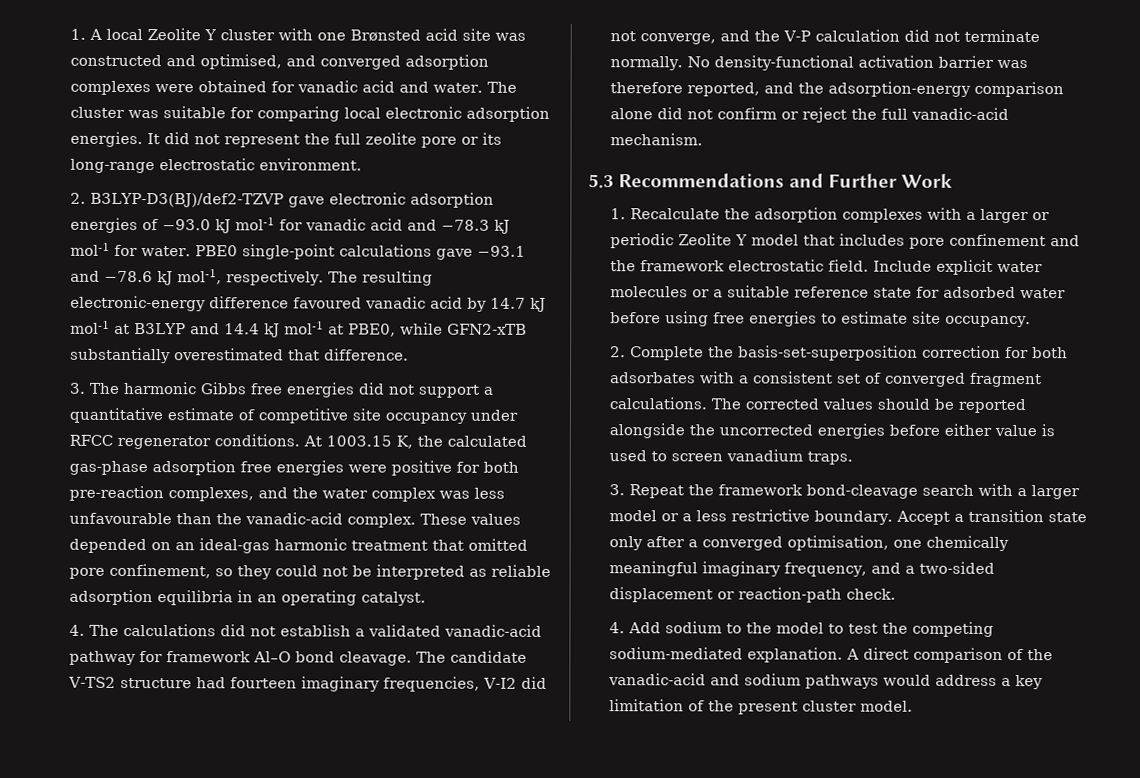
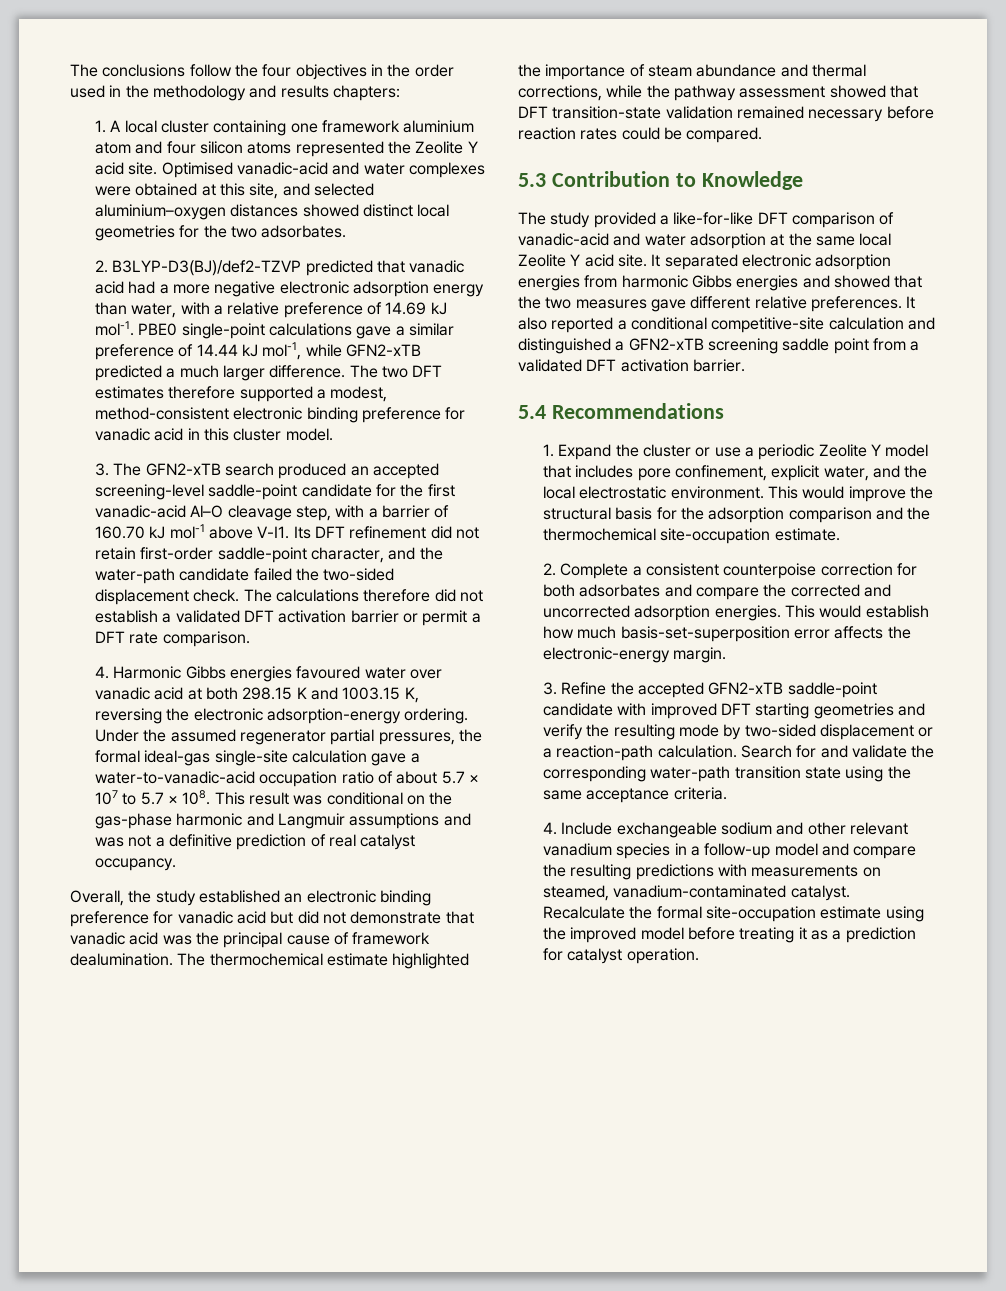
[70,28,527,42] [70,54,490,70] [70,80,518,96] [70,106,551,122] [70,131,503,148] [70,158,363,174] [70,192,495,208] [70,217,511,234] [70,242,527,260] [70,269,434,286] [70,295,547,312] [70,320,528,338] [70,347,410,364] [69,381,495,398] [69,407,519,424] [69,434,528,450] [69,460,520,476] [69,485,506,502] [69,512,522,528] [69,538,529,554] [69,563,552,580] [69,589,427,606] [69,624,86,636] 1. A local Zeolite Y cluster with one Brønsted acid site was constructed and optimised, and converged adsorption complexes were obtained for vanadic acid and water. The cluster was suitable for comparing local electronic adsorption energies. It did not represent the full zeolite pore or its long-range electrostatic environment. // 2. B3LYP-D3(BJ)/def2-TZVP gave electronic adsorption energies of −93.0 kJ mol-1 for vanadic acid and −78.3 kJ mol-1 for water. PBE0 single-point calculations gave −93.1 and −78.6 kJ mol-1, respectively. The resulting electronic-energy difference favoured vanadic acid by 14.7 kJ mol-1 at B3LYP and 14.4 kJ mol-1 at PBE0, while GFN2-xTB substantially overestimated that difference. // 3. The harmonic Gibbs free energies did not support a quantitative estimate of competitive site occupancy under RFCC regenerator conditions. At 1003.15 K, the calculated gas-phase adsorption free energies were positive for both pre-reaction complexes, and the water complex was less unfavourable than the vanadic-acid complex. These values depended on an ideal-gas harmonic treatment that omitted pore confinement, so they could not be interpreted as reliable adsorption equilibria in an operating catalyst. // 4. -> [70,64,454,80] [70,85,400,101] [95,120,475,136] [95,141,478,157] [95,162,485,178] [95,183,374,199] [95,204,450,220] [95,225,347,241] [95,260,465,276] [95,281,485,297] [95,302,447,318] [95,321,454,339] [95,342,421,360] [95,365,443,381] [95,386,388,402] [95,407,466,423] [95,428,333,441] [95,463,439,479] [95,484,455,500] [95,505,450,521] [95,524,479,539] [95,547,443,563] [95,568,395,584] [95,589,240,605] The conclusions follow the four objectives in the order used in the methodology and results chapters: // 1. A local cluster containing one framework aluminium atom and four silicon atoms represented the Zeolite Y acid site. Optimised vanadic-acid and water complexes were obtained at this site, and selected aluminium–oxygen distances showed distinct local geometries for the two adsorbates. // 2. B3LYP-D3(BJ)/def2-TZVP predicted that vanadic acid had a more negative electronic adsorption energy than water, with a relative preference of 14.69 kJ mol-1. PBE0 single-point calculations gave a similar preference of 14.44 kJ mol-1, while GFN2-xTB predicted a much larger difference. The two DFT estimates therefore supported a modest, method-consistent electronic binding preference for vanadic acid in this cluster model. // 3. The GFN2-xTB search produced an accepted screening-level saddle-point candidate for the first vanadic-acid Al–O cleavage step, with a barrier of 160.70 kJ mol-1 above V-I1. Its DFT refinement did not retain first-order saddle-point character, and the water-path candidate failed the two-sided displacement check.
(217, 630) none -> [363,589,431,602] therefore
[444,624,543,637] [69,650,528,666] [68,676,548,692] [610,29,1041,45] [610,55,1029,71] [610,81,1065,98] [610,107,1010,123] [610,133,704,146] [588,173,954,189] [610,207,1051,224] vanadic-acid pathway for framework Al–O bond cleavage. The candidate V-TS2 structure had fourteen imaginary frequencies, V-I2 did not converge, and the V-P calculation did not terminate normally. No density-functional activation barrier was therefore reported, and the adsorption-energy comparison alone did not confirm or reject the full vanadic-acid mechanism. // 5.3 Recommendations and Further Work // 1. Recalculate the adsorption complexes with a larger or -> [244,610,481,626] [95,631,250,647] [95,666,442,682] [95,687,419,703] [95,708,469,724] [95,729,482,745] [95,750,420,766] [95,771,479,787] [95,790,453,805] [95,813,471,829] [95,834,416,850] [95,858,177,871] [70,890,431,906] [70,911,474,927] [70,932,431,948] [70,953,470,969] [518,64,866,80] [518,85,918,101] [518,106,934,122] [518,127,763,143] [518,171,803,190] [518,212,895,228] [518,233,892,249] [518,254,892,270] [518,275,923,291] [518,296,916,312] [518,317,935,333] [518,338,920,354] [518,359,745,372] [518,403,724,419] [543,444,754,460] DFT activation barrier or permit a DFT rate comparison. // 4. Harmonic Gibbs energies favoured water over vanadic acid at both 298.15 K and 1003.15 K, reversing the electronic adsorption-energy ordering. Under the assumed regenerator partial pressures, the formal ideal-gas single-site calculation gave a water-to-vanadic-acid occupation ratio of about 5.7 × 107 to 5.7 × 108. This result was conditional on the gas-phase harmonic and Langmuir assumptions and was not a definitive prediction of real catalyst occupancy. // Overall, the study established an electronic binding preference for vanadic acid but did not demonstrate that vanadic acid was the principal cause of framework dealumination. The thermochemical estimate highlighted the importance of steam abundance and thermal corrections, while the pathway assessment showed that DFT transition-state validation remained necessary before reaction rates could be compared. // 5.3 Contribution to Knowledge // The study provided a like-for-like DFT comparison of vanadic-acid and water adsorption at the same local Zeolite Y acid site. It separated electronic adsorption energies from harmonic Gibbs energies and showed that the two measures gave different relative preferences. It also reported a conditional competitive-site calculation and distinguished a GFN2-xTB screening saddle point from a validated DFT activation barrier. // 5.4 Recommendations // 1. Expand the cluster or use a
[949,233,1081,247] [610,259,1044,275] [610,285,1067,299] [610,311,1032,328] confinement and the framework electrostatic field. Include explicit water molecules or a suitable reference state for adsorbed water before using free energies to estimate site occupancy. -> [675,465,928,481] [543,486,933,502] [543,507,931,523] [543,528,840,544] confinement, explicit water, and the local electrostatic environment. This would improve the structural basis for the adsorption comparison and the thermochemical site-occupation estimate.
[708,345,919,361] the basis-set-superposition -> [632,563,817,579] a consistent counterpoise
[700,371,1043,388] [609,397,1027,414] [609,423,1056,439] [609,449,854,465] [609,483,1081,500] [609,509,1088,525] [609,535,1010,551] [609,561,996,577] [609,587,897,603] [609,621,995,637] [609,647,1054,663] [608,673,1044,690] [609,699,914,715] with a consistent set of converged fragment calculations. The corrected values should be reported alongside the uncorrected energies before either value is used to screen vanadium traps. // 3. Repeat the framework bond-cleavage search with a larger model or a less restrictive boundary. Accept a transition state only after a converged optimisation, one chemically meaningful imaginary frequency, and a two-sided displacement or reaction-path check. // 4. Add sodium to the model to test the competing sodium-mediated explanation. A direct comparison of the vanadic-acid and sodium pathways would address a key limitation of the present cluster model. -> [664,584,891,600] [543,605,929,621] [543,626,911,642] [543,647,727,663] [543,682,877,698] [543,703,925,719] [543,724,934,740] [543,745,935,761] [543,766,911,782] [543,787,727,803] [543,822,908,838] [543,843,917,859] [543,864,881,880] [543,885,850,901] [543,906,924,922] [543,927,916,943] [543,948,699,964] and compare the corrected and uncorrected adsorption energies. This would establish how much basis-set-superposition error affects the electronic-energy margin. // 3. Refine the accepted GFN2-xTB saddle-point candidate with improved DFT starting geometries and verify the resulting mode by two-sided displacement or a reaction-path calculation. Search for and validate the corresponding water-path transition state using the same acceptance criteria. // 4. Include exchangeable sodium and other relevant vanadium species in a follow-up model and compare the resulting predictions with measurements on steamed, vanadium-contaminated catalyst. Recalculate the formal site-occupation estimate using the improved model before treating it as a prediction for catalyst operation.

